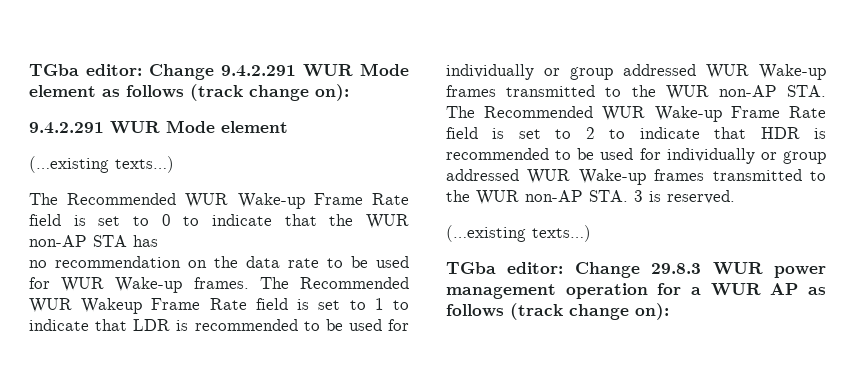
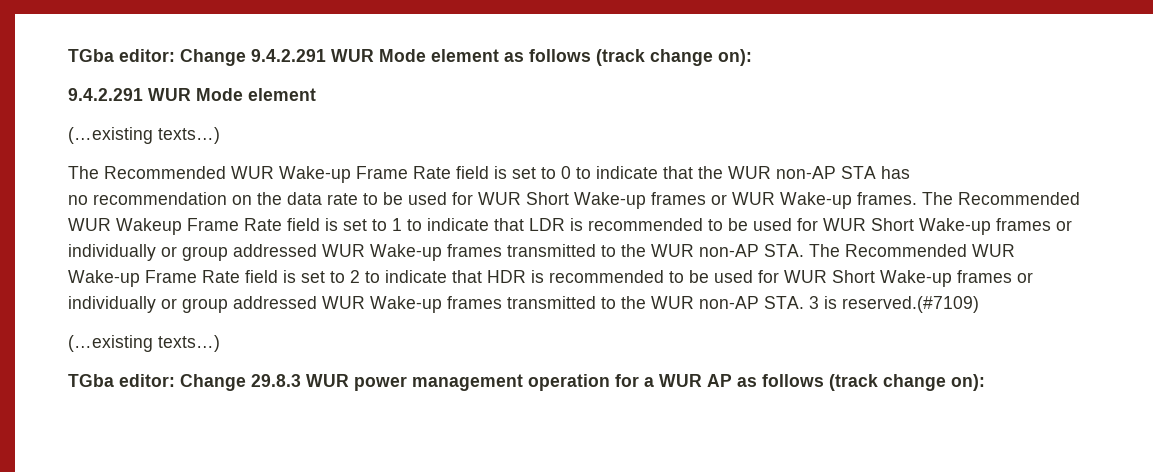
(105, 284) none -> [526,192,775,209] Short Wake-up frames or WUR
(409, 325) none -> [823,218,1072,235] WUR Short Wake-up frames or
(661, 154) none -> [784,270,1033,287] WUR Short Wake-up frames or
[667,190,735,204] reserved. -> [842,296,979,313] reserved.(#7109)

